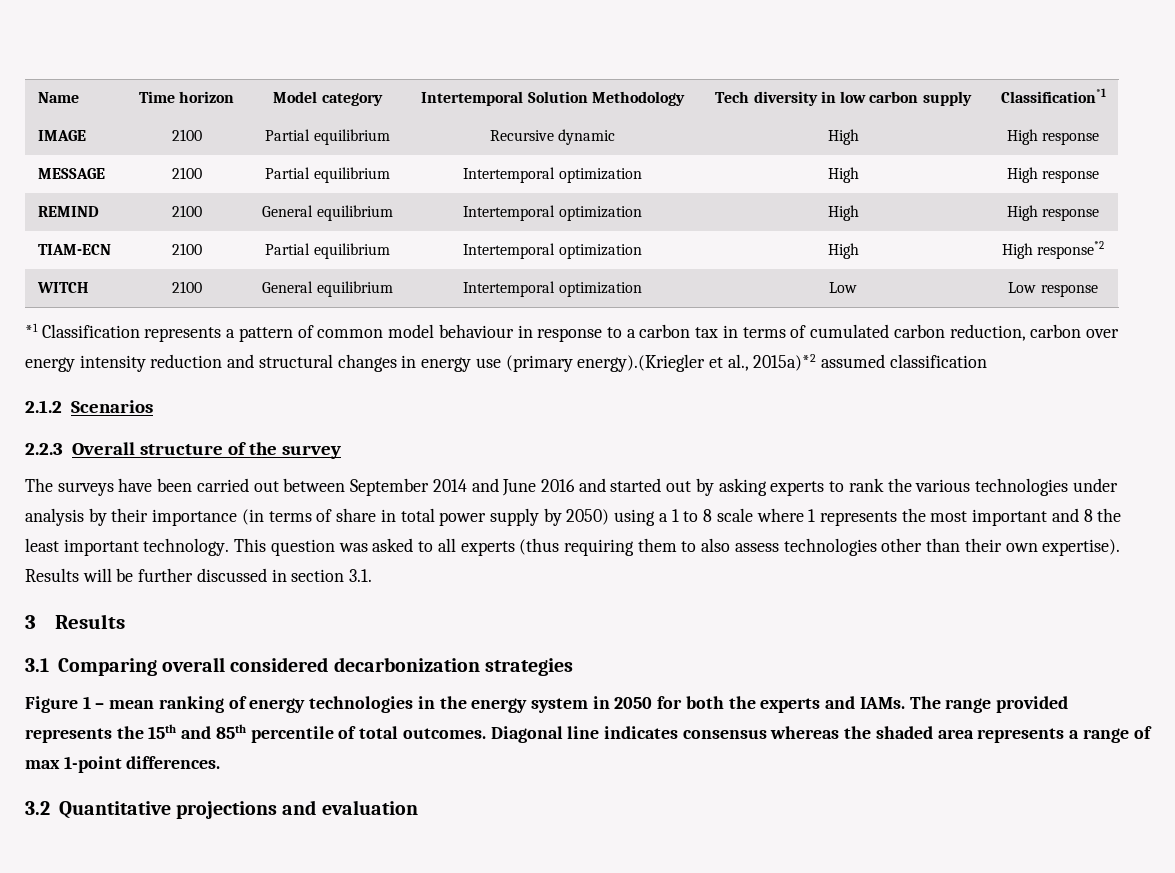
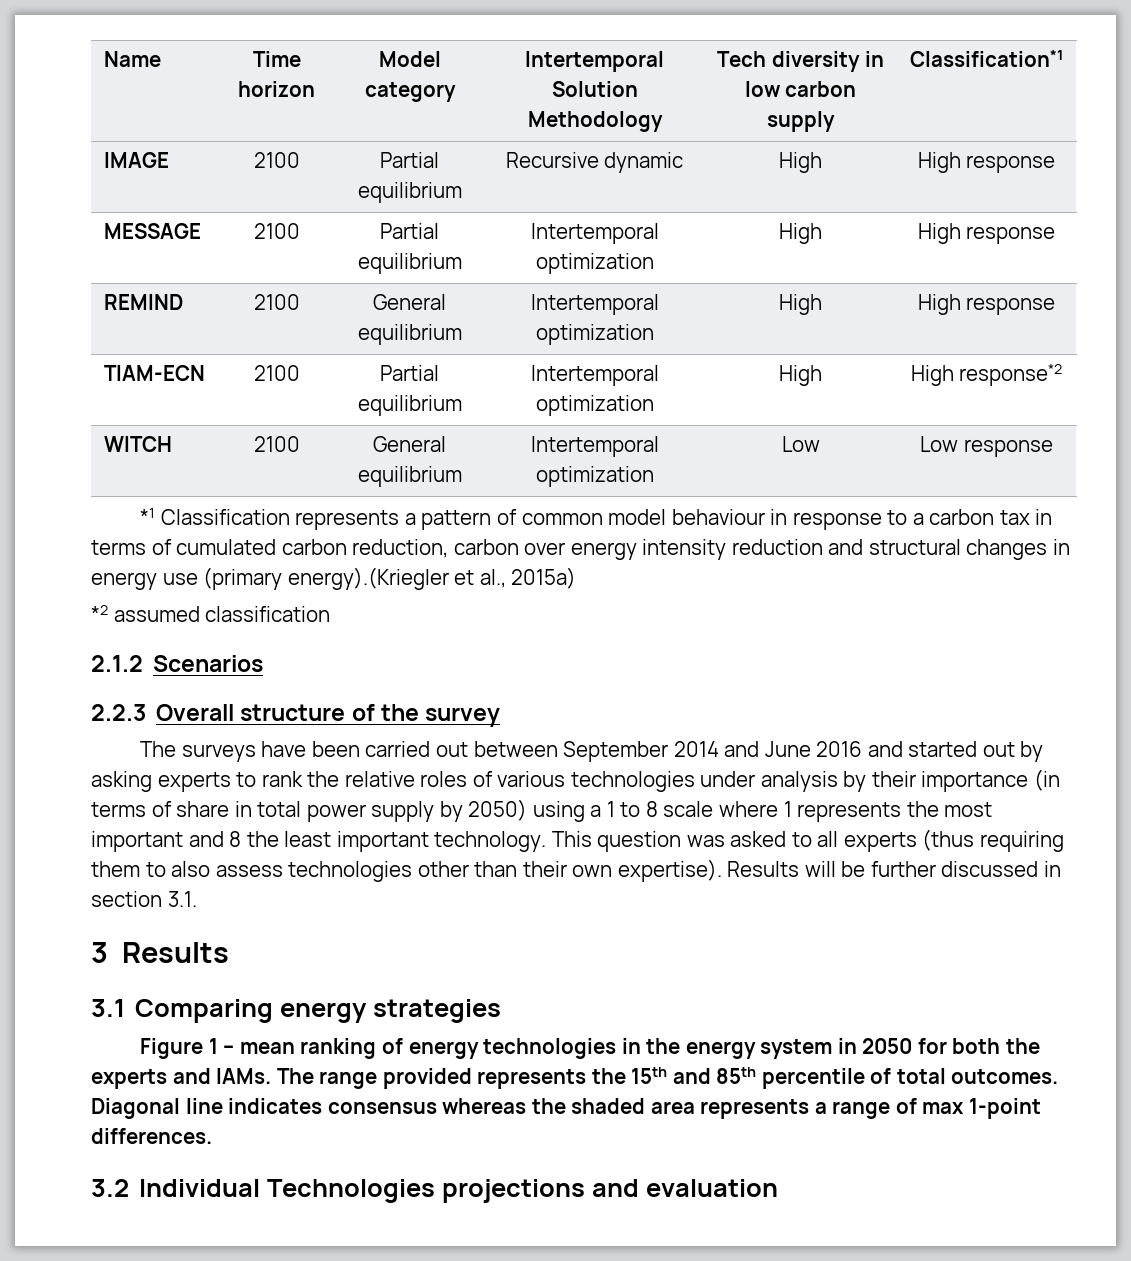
[753,354,817,371] 2015a)*2 -> [511,567,577,589] [91,605,108,622] 2015a) // *2
(912, 485) none -> [344,771,493,787] relative roles of
[162,657,480,672] overall considered decarbonization -> [280,1002,368,1023] energy
[58,801,171,819] Quantitative -> [139,1179,436,1203] Individual Technologies

